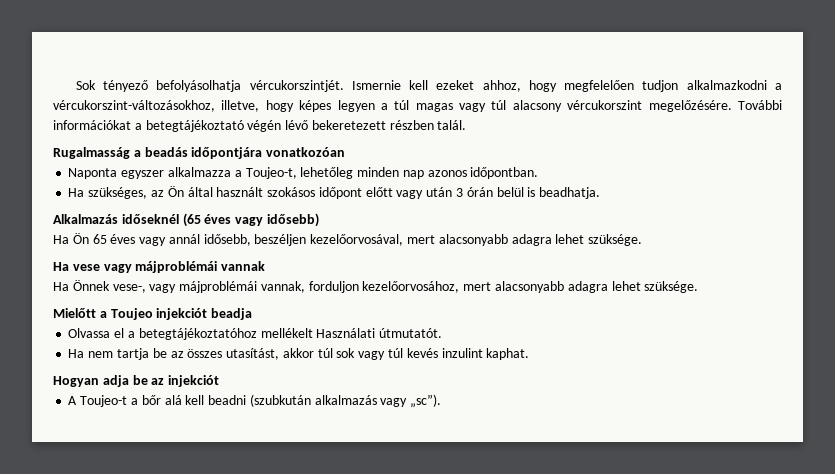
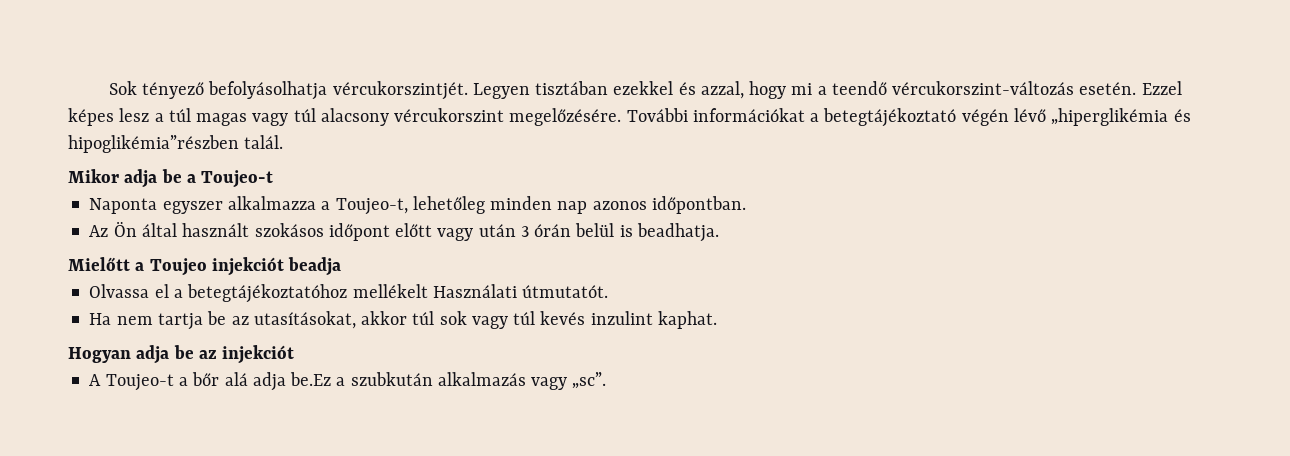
[351,80,783,92] [53,100,375,112] Ismernie kell ezeket ahhoz, hogy megfelelően tudjon alkalmazkodni a vércukorszint-változásokhoz, illetve, hogy képes legyen -> [472,81,1182,99] [68,108,150,126] Legyen tisztában ezekkel és azzal, hogy mi a teendő vércukorszint-változás esetén. Ezzel képes lesz
[311,120,467,130] [53,147,346,159] bekeretezett részben talál. // Rugalmasság a beadás időpontjára vonatkozóan -> [1051,108,1191,126] [68,135,284,153] [68,169,274,188] „hiperglikémia és hipoglikémia”részben talál. // Mikor adja be a Toujeo-t
[68,187,164,199] Ha szükséges, az -> [89,225,109,237] Az
[53,213,319,227] [53,233,643,246] [53,261,266,273] [53,280,699,293] // Alkalmazás időseknél (65 éves vagy idősebb) // Ha Ön 65 éves vagy annál idősebb, beszéljen kezelőorvosával, mert alacsonyabb adagra lehet szüksége. // Ha vese vagy májproblémái vannak // Ha Önnek vese-, vagy májproblémái vannak, forduljon kezelőorvosához, mert alacsonyabb adagra lehet szüksége. -> (719, 232) none
[187,348,280,360] összes utasítást, -> [253,311,356,329] utasításokat,
[185,394,311,407] kell beadni (szubkután -> [252,372,433,391] adja be.Ez a szubkután
[410,394,442,408] „sc”). -> [572,372,607,389] „sc”.

